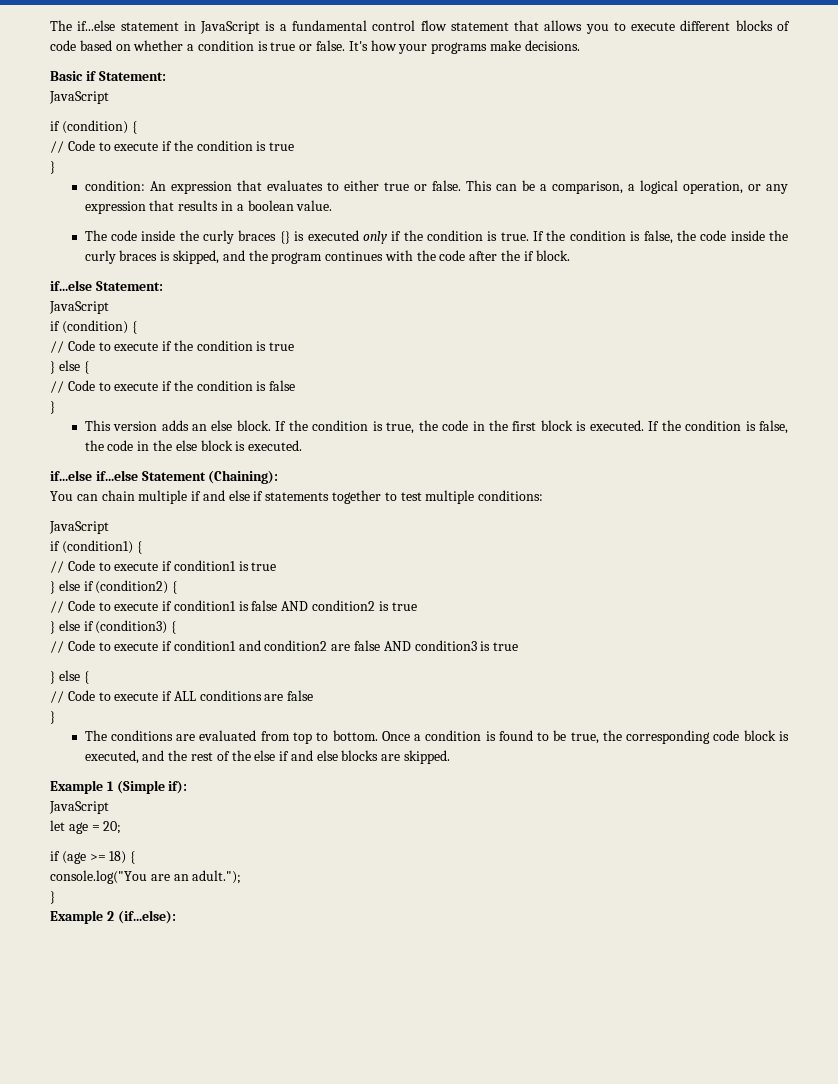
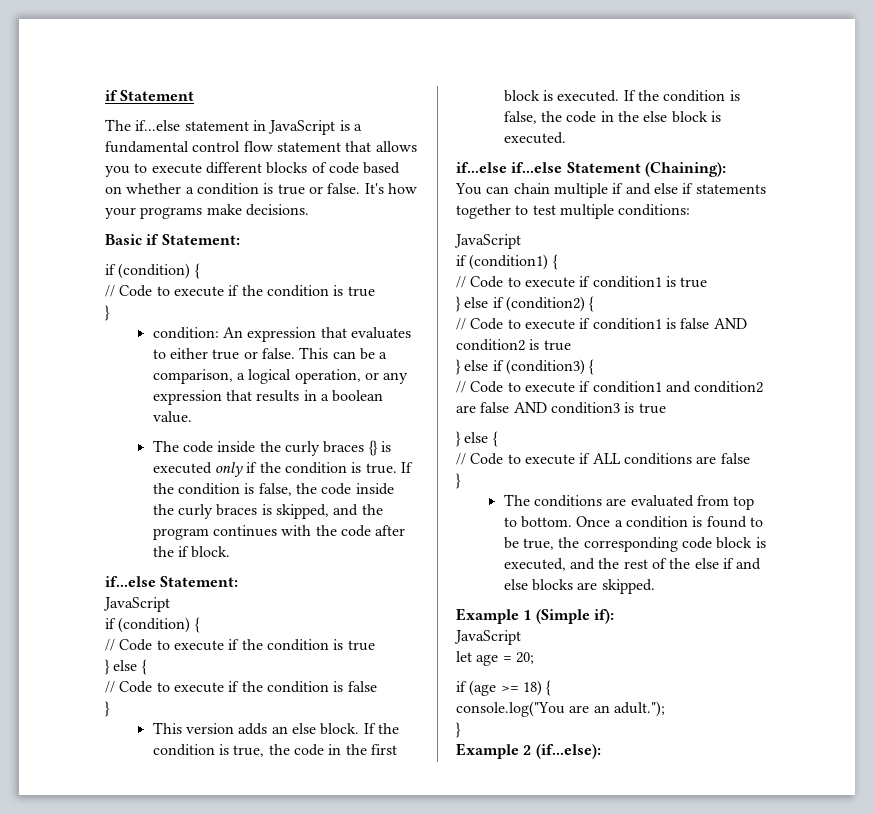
(50, 25) none -> [105,90,195,101] if Statement //
[49,91,109,104] // JavaScript -> (240, 239) none

